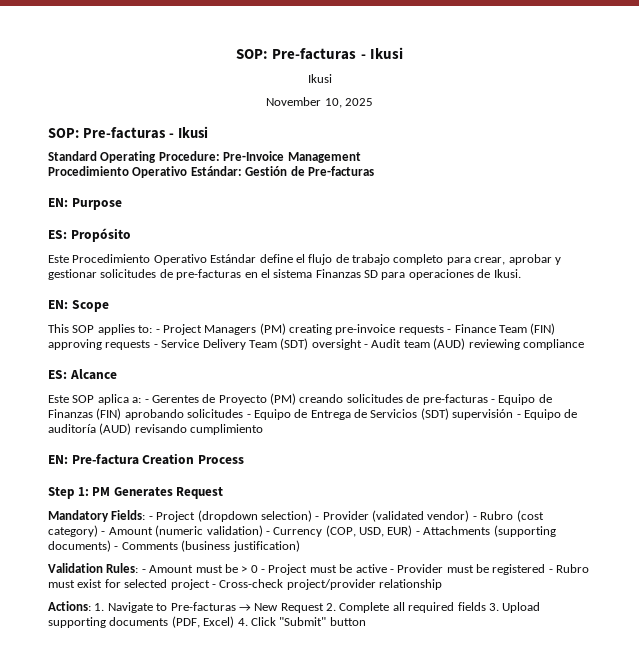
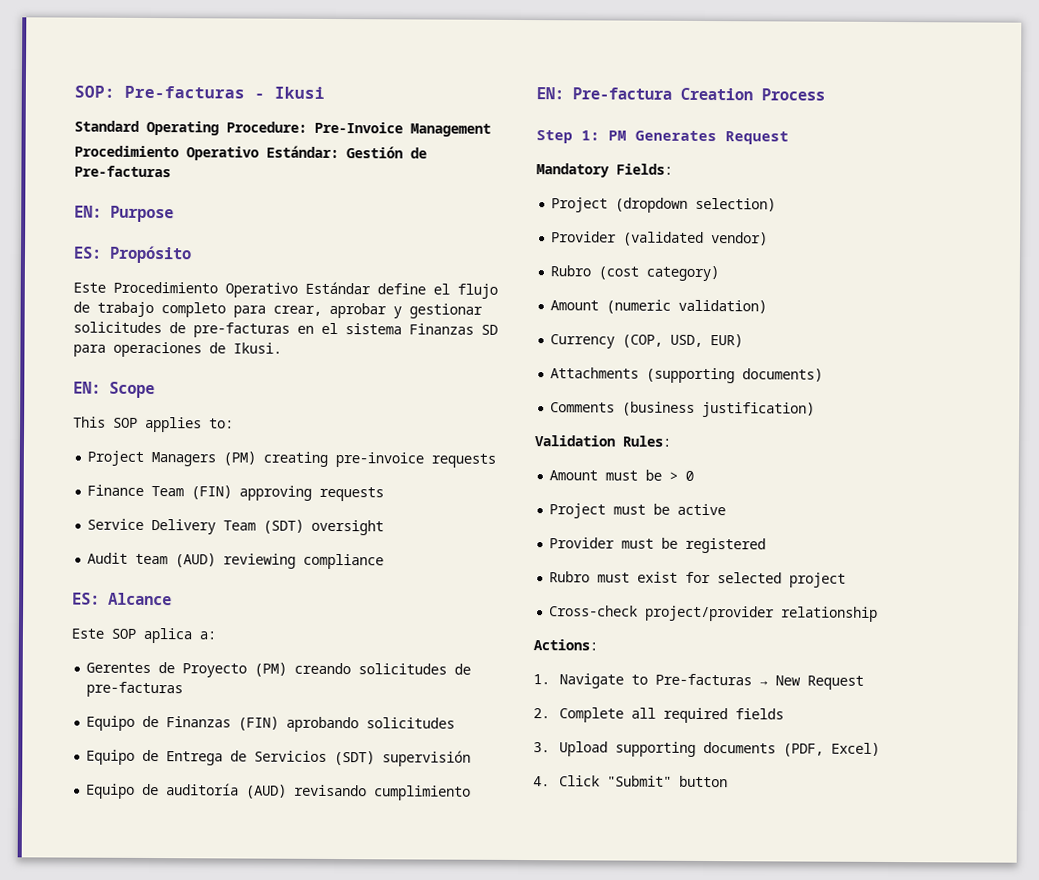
[236,47,403,60] [307,74,332,83] [266,97,373,108] [48,126,208,139] SOP: Pre-facturas - Ikusi // Ikusi // November 10, 2025 // SOP: Pre-facturas - Ikusi -> [74,85,325,99] SOP: Pre-facturas - Ikusi
[155,329,160,333] - -> (234, 423) //
[447,329,452,333] - -> (497, 460) //
[153,344,158,348] - -> (385, 494) //
[364,344,368,348] - -> (385, 527) //
[144,399,149,403] - -> (216, 635) //
[490,399,495,403] - -> (184, 689) //
[246,414,251,418] - -> (456, 723) //
[516,414,521,418] - -> (472, 758) //
[148,516,153,520] - -> (673, 169) //
[315,516,320,520] - -> (777, 204) //
[472,516,477,520] - -> (769, 239) //
[101,531,106,535] - -> (720, 273) //
[265,531,270,535] - -> (768, 306) //
[415,531,420,535] - -> (744, 341) //
[114,546,119,550] - -> (824, 375) //
[141,569,146,573] - -> (672, 441) //
[261,569,265,573] - -> (695, 475) //
[389,569,394,573] - -> (727, 509) //
[548,569,553,573] - -> (767, 545) //
[211,584,216,588] - -> (847, 580) //
(91, 606) none -> (598, 645) //
(324, 608) none -> (865, 682) //
(486, 606) none -> (785, 714) //
(235, 622) none -> (881, 749) //

